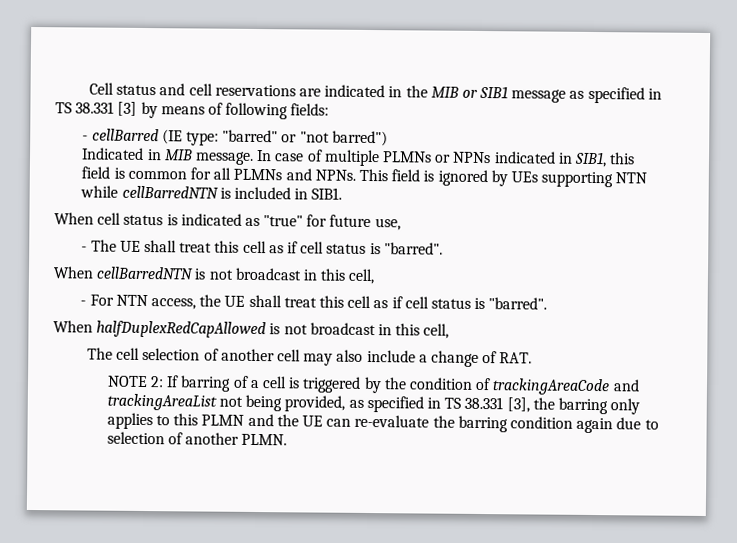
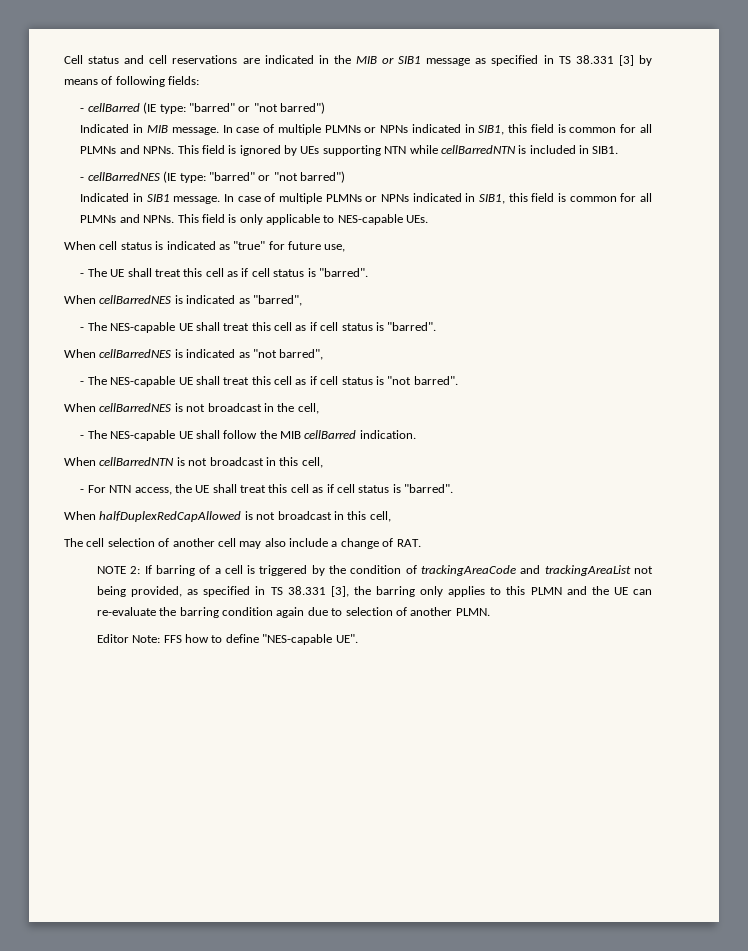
(343, 193) none -> [80,171,346,183] [80,193,652,204] [80,214,429,225] // - cellBarredNES (IE type: "barred" or "not barred") // Indicated in SIB1 message. In case of multiple PLMNs or NPNs indicated in SIB1, this field is common for all PLMNs and NPNs. This field is only applicable to NES-capable UEs.
(443, 248) none -> [64,295,302,306] [80,322,437,333] [64,349,324,360] [80,376,458,387] [64,403,319,414] [80,430,416,441] // When cellBarredNES is indicated as "barred", // - The NES-capable UE shall treat this cell as if cell status is "barred". // When cellBarredNES is indicated as "not barred", // - The NES-capable UE shall treat this cell as if cell status is "not barred". // When cellBarredNES is not broadcast in the cell, // - The NES-capable UE shall follow the MIB cellBarred indication.
(288, 439) none -> [96,634,358,645] // Editor Note: FFS how to define "NES-capable UE".

